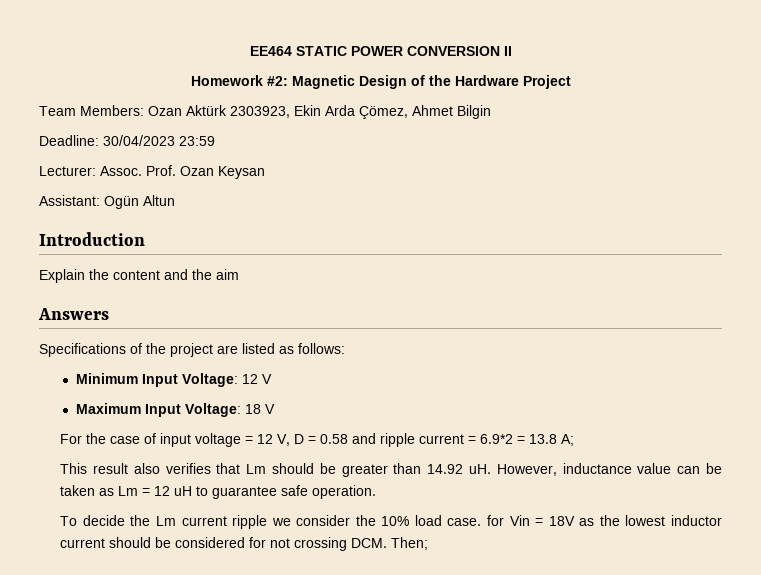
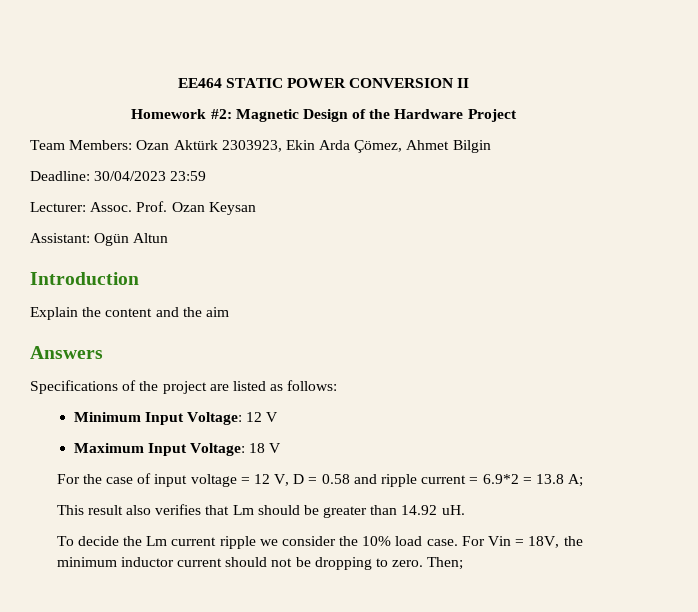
[496,463,723,476] [60,485,377,499] However, inductance value can be taken as Lm = 12 uH to guarantee safe operation. -> (465, 510) none
[487,515,505,526] for -> [461,536,485,546] For
[548,515,722,526] [60,537,388,551] 18V as the lowest inductor current should be considered for not crossing DCM. -> [528,536,583,548] [56,557,424,570] 18V, the minimum inductor current should not be dropping to zero.

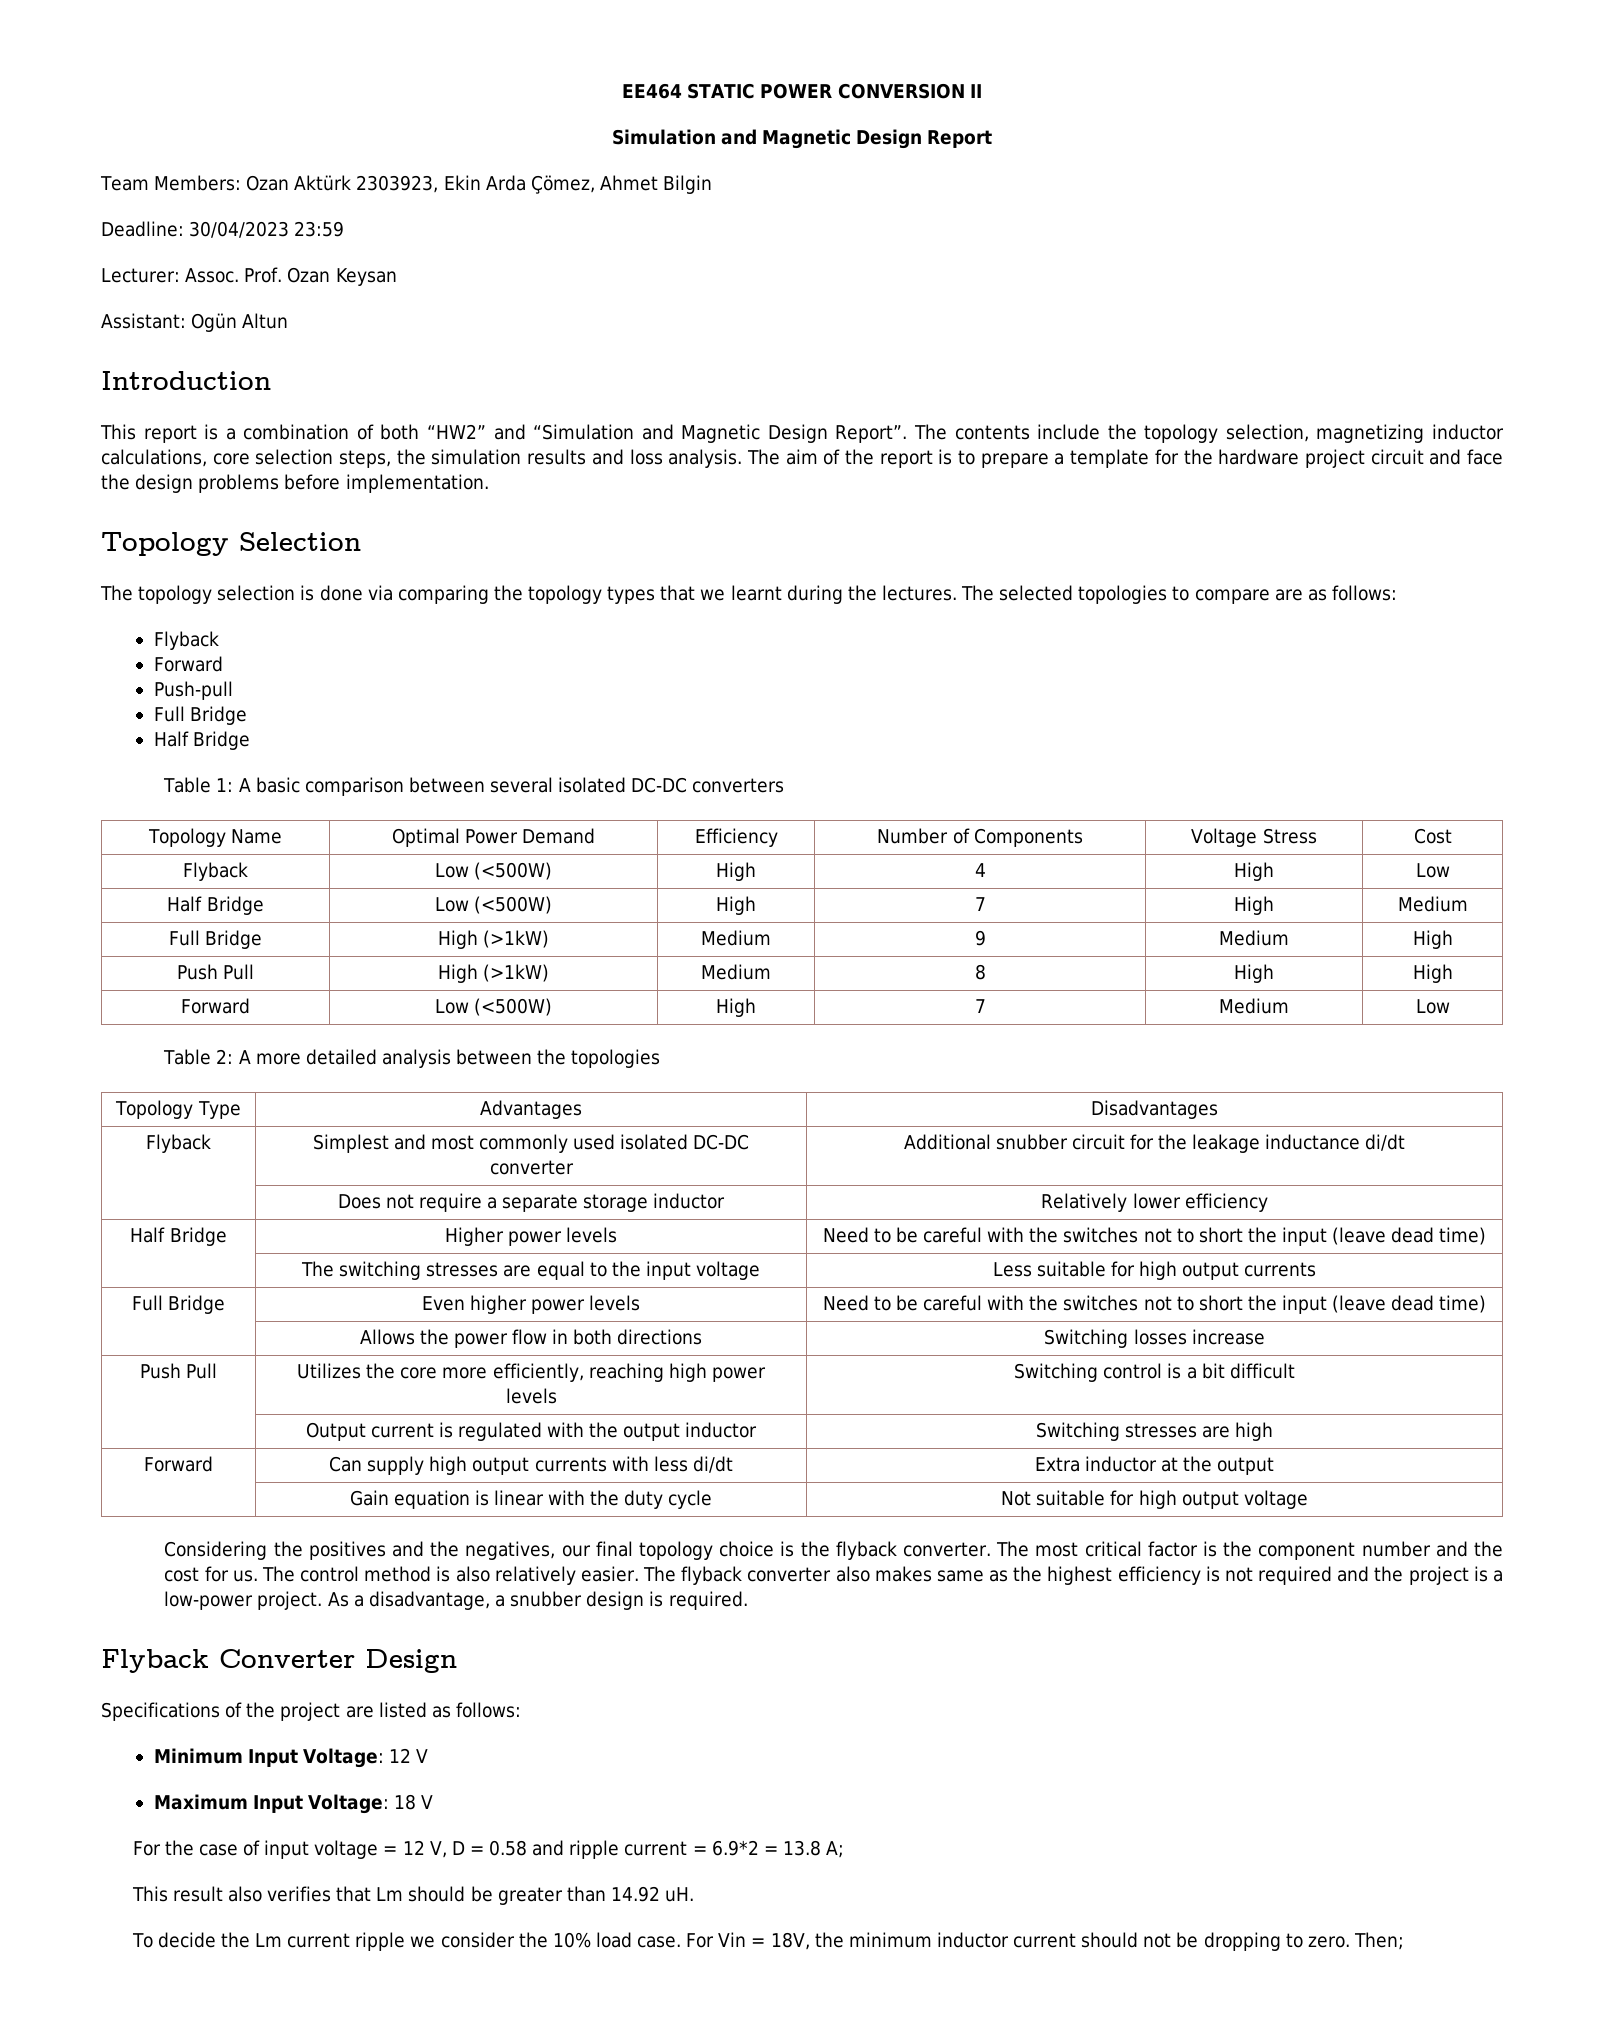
[131,109,517,122] Homework #2: Magnetic Design of the Hardware Project -> [611,129,993,149] Simulation and Magnetic Design Report
[30,307,229,320] [30,346,103,359] Explain the content and the aim // Answers -> [100,424,1504,443] [101,449,1503,468] [101,474,489,493] [101,532,361,556] [100,585,1397,604] [153,631,219,650] [153,656,223,672] [153,681,233,700] [153,706,247,725] [153,731,250,750] [163,777,785,796] [147,828,283,847] [391,828,596,847] [694,828,778,847] [877,828,1083,847] [1191,828,1317,847] [1413,828,1452,844] [183,862,248,881] [434,862,553,880] [716,862,756,881] [974,863,986,877] [1234,862,1274,881] [1415,863,1450,878] [167,896,264,915] [434,896,553,914] [716,896,756,915] [974,897,986,911] [1234,896,1274,915] [1397,896,1468,912] [168,930,263,949] [437,930,550,949] [701,930,771,946] [974,930,986,946] [1219,930,1289,946] [1412,930,1453,949] [176,964,255,980] [437,964,550,983] [701,964,771,980] [974,964,986,980] [1234,964,1274,983] [1412,964,1453,983] [181,998,251,1014] [434,998,553,1016] [716,998,756,1017] [974,999,986,1013] [1219,998,1289,1014] [1415,999,1450,1014] [163,1049,661,1068] [115,1100,241,1119] [480,1100,582,1119] [1091,1100,1218,1119] [146,1134,211,1153] [312,1134,750,1153] [489,1160,574,1175] [903,1134,1406,1153] [337,1193,726,1212] [1041,1193,1268,1212] [130,1227,227,1246] [444,1227,618,1246] [822,1227,1487,1246] [300,1261,761,1280] [992,1261,1317,1280] [131,1295,226,1314] [421,1295,641,1314] [822,1295,1487,1314] [359,1329,703,1348] [1044,1329,1265,1348] [139,1363,218,1379] [297,1363,766,1382] [505,1388,557,1404] [1014,1363,1295,1382] [305,1422,758,1441] [1035,1422,1274,1441] [144,1456,214,1472] [329,1456,733,1475] [1034,1456,1275,1475] [349,1490,713,1509] [1001,1490,1308,1509] [164,1541,1503,1560] [164,1566,1503,1585] [164,1591,748,1610] [101,1649,457,1673] This report is a combination of both “HW2” and “Simulation and Magnetic Design Report”. The contents include the topology selection, magnetizing inductor calculations, core selection steps, the simulation results and loss analysis. The aim of the report is to prepare a template for the hardware project circuit and face the design problems before implementation. // Topology Selection // The topology selection is done via comparing the topology types that we learnt during the lectures. The selected topologies to compare are as follows: // Flyback // Forward // Push-pull // Full Bridge // Half Bridge // Table 1: A basic comparison between several isolated DC-DC converters // Topology Name | Optimal Power Demand | Efficiency | Number of Components | Voltage Stress | Cost // Flyback | Low (<500W) | High | 4 | High | Low // Half Bridge | Low (<500W) | High | 7 | High | Medium // Full Bridge | High (>1kW) | Medium | 9 | Medium | High // Push Pull | High (>1kW) | Medium | 8 | High | High // Forward | Low (<500W) | High | 7 | Medium | Low // Table 2: A more detailed analysis between the topologies // Topology Type | Advantages | Disadvantages // Flyback | Simplest and most commonly used isolated DC-DC converter | Additional snubber circuit for the leakage inductance di/dt // | Does not require a separate storage inductor | Relatively lower efficiency // Half Bridge | Higher power levels | Need to be careful with the switches not to short the input (leave dead time) // | The switching stresses are equal to the input voltage | Less suitable for high output currents // Full Bridge | Even higher power levels | Need to be careful with the switches not to short the input (leave dead time) // | Allows the power flow in both directions | Switching losses increase // Push Pull | Utilizes the core more efficiently, reaching high power levels | Switching control is a bit difficult // | Output current is regulated with the output inductor | Switching stresses are high // Forward | Can supply high output currents with less di/dt | Extra inductor at the output // | Gain equation is linear with the duty cycle | Not suitable for high output voltage // Considering the positives and the negatives, our final topology choice is the flyback converter. The most critical factor is the component number and the cost for us. The control method is also relatively easier. The flyback converter also makes same as the highest efficiency is not required and the project is a low-power project. As a disadvantage, a snubber design is required. // Flyback Converter Design

